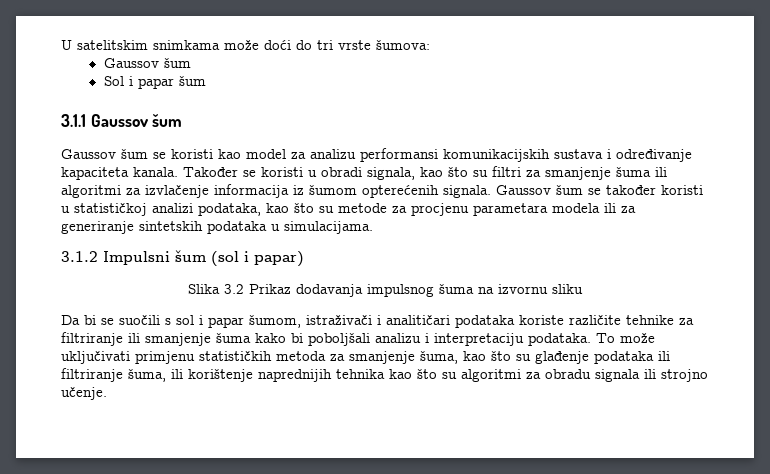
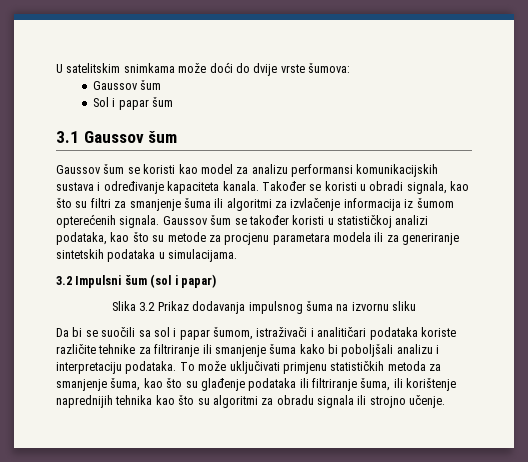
[317,40,333,50] tri -> [253,63,278,76] dvije
[61,114,86,127] 3.1.1 -> [56,131,79,143] 3.1
[61,251,98,262] 3.1.2 -> [56,276,72,285] 3.2
[165,318,171,325] s -> [138,330,151,337] sa

